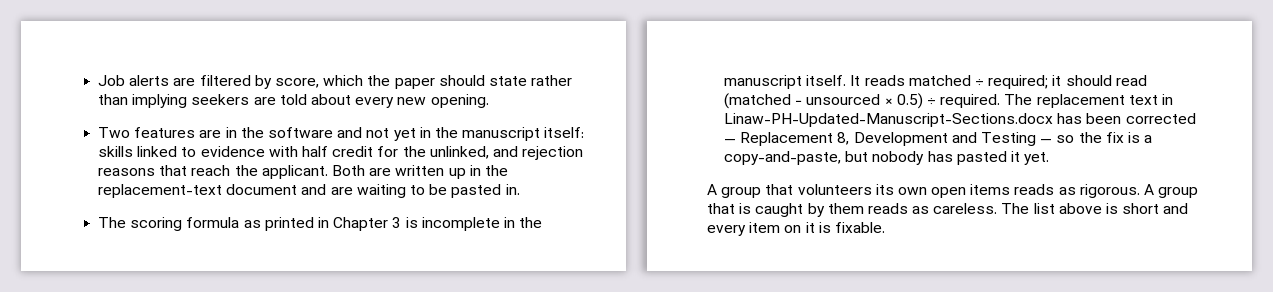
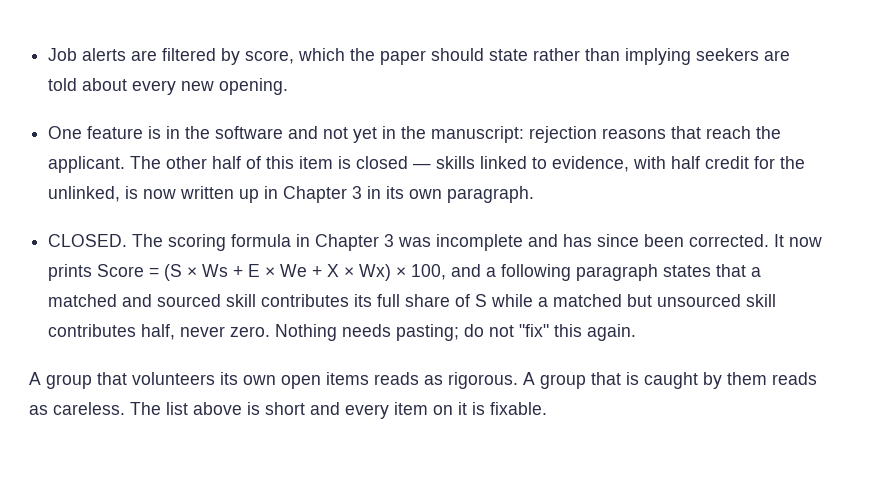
[98,127,222,138] Two features are -> [48,126,162,139] One feature is
[462,127,585,141] manuscript itself: -> [431,126,782,143] [48,156,432,173] manuscript: rejection reasons that reach the applicant. The other half of this item is closed —
[200,146,265,157] evidence -> [552,156,630,172] evidence,
[492,146,584,160] [98,165,508,179] [98,184,520,198] and rejection reasons that reach the applicant. Both are written up in the replacement-text document and are waiting to be pasted in. // -> [125,186,535,203] [48,234,128,247] is now written up in Chapter 3 in its own paragraph. // CLOSED.
[243,217,543,231] [724,75,1147,89] [724,93,1173,109] [724,113,1196,127] [724,132,1153,146] [724,151,1050,165] as printed in Chapter 3 is incomplete in the manuscript itself. It reads matched ÷ required; it should read (matched − unsourced × 0.5) ÷ required. The replacement text in Linaw-PH-Updated-Manuscript-Sections.docx has been corrected — Replacement 8, Development and Testing — so the fix is a copy-and-paste, but nobody has pasted it yet. -> [296,234,823,251] [48,264,762,281] [48,294,777,307] [48,324,637,341] in Chapter 3 was incomplete and has since been corrected. It now prints Score = (S × Ws + E × We + X × Wx) × 100, and a following paragraph states that a matched and sourced skill contributes its full share of S while a matched but unsourced skill contributes half, never zero. Nothing needs pasting; do not "fix" this again.

